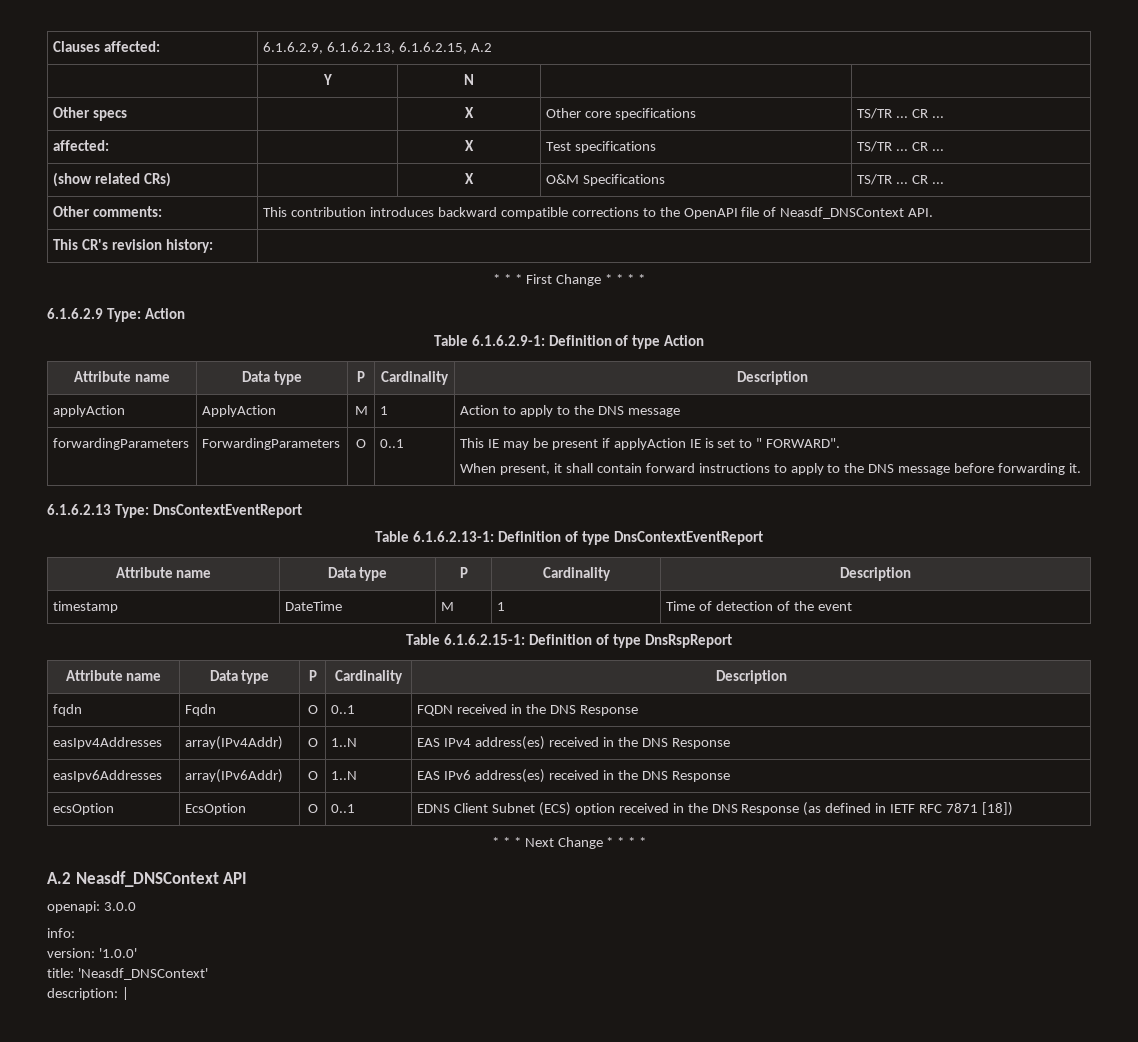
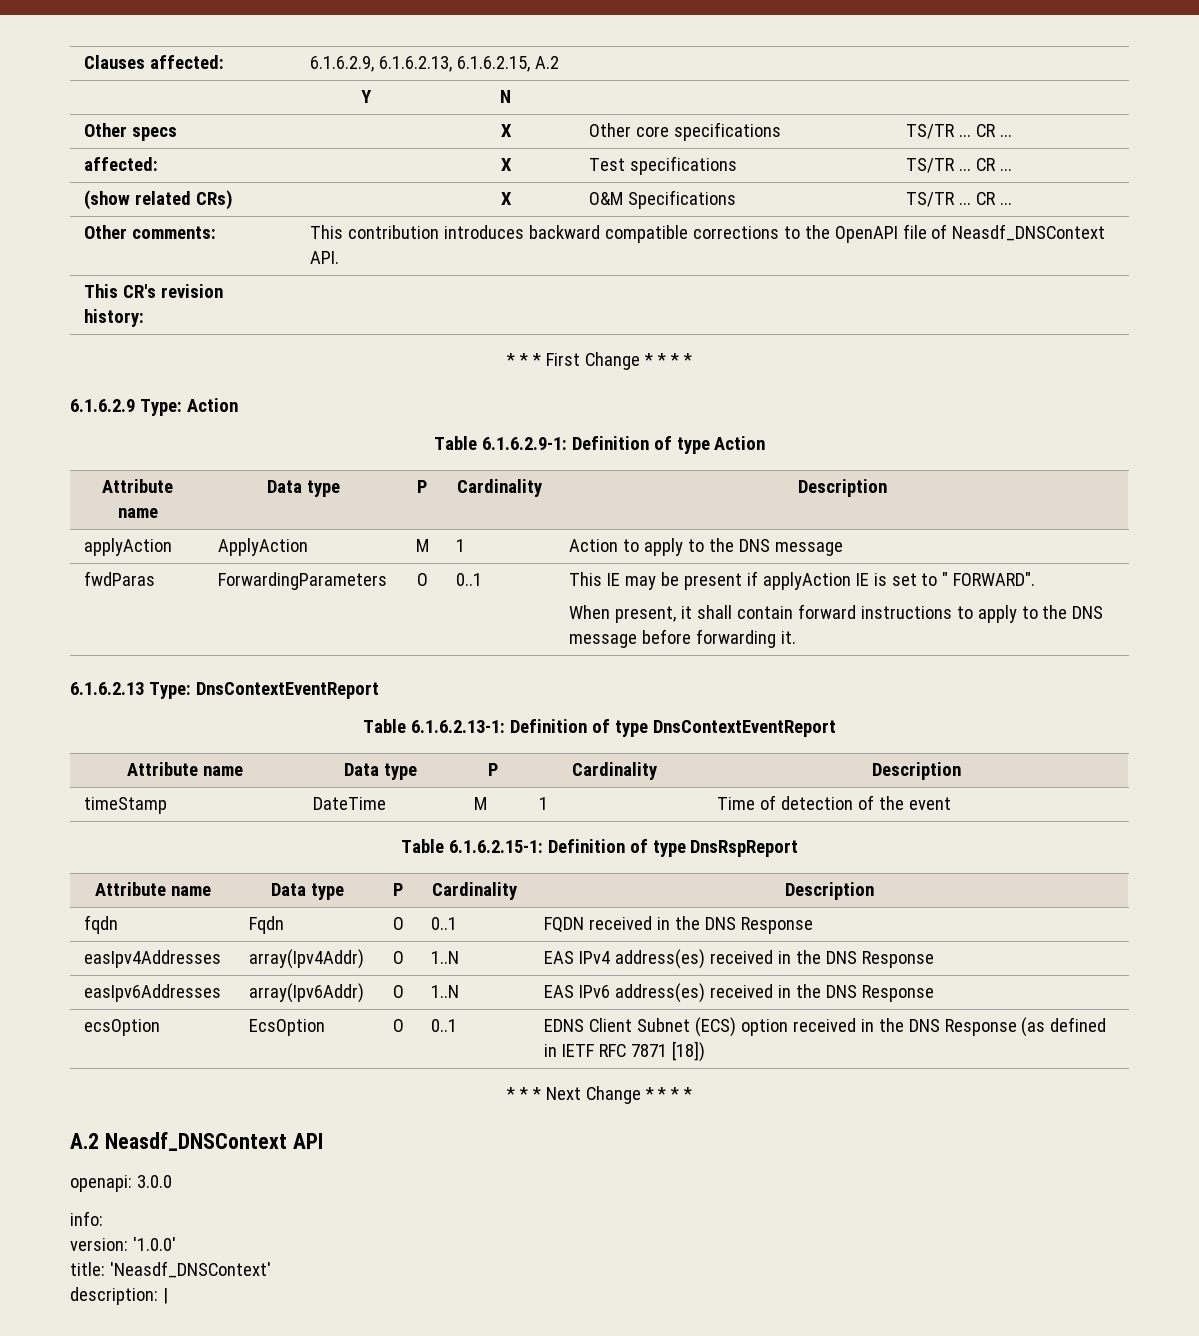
[53,438,190,450] forwardingParameters -> [83,571,155,586] fwdParas
[53,601,119,613] timestamp -> [83,797,167,814] timeStamp
[185,736,284,750] array(IPv4Addr) -> [248,949,364,969] array(Ipv4Addr)
[185,769,284,783] array(IPv6Addr) -> [248,983,364,1003] array(Ipv6Addr)

